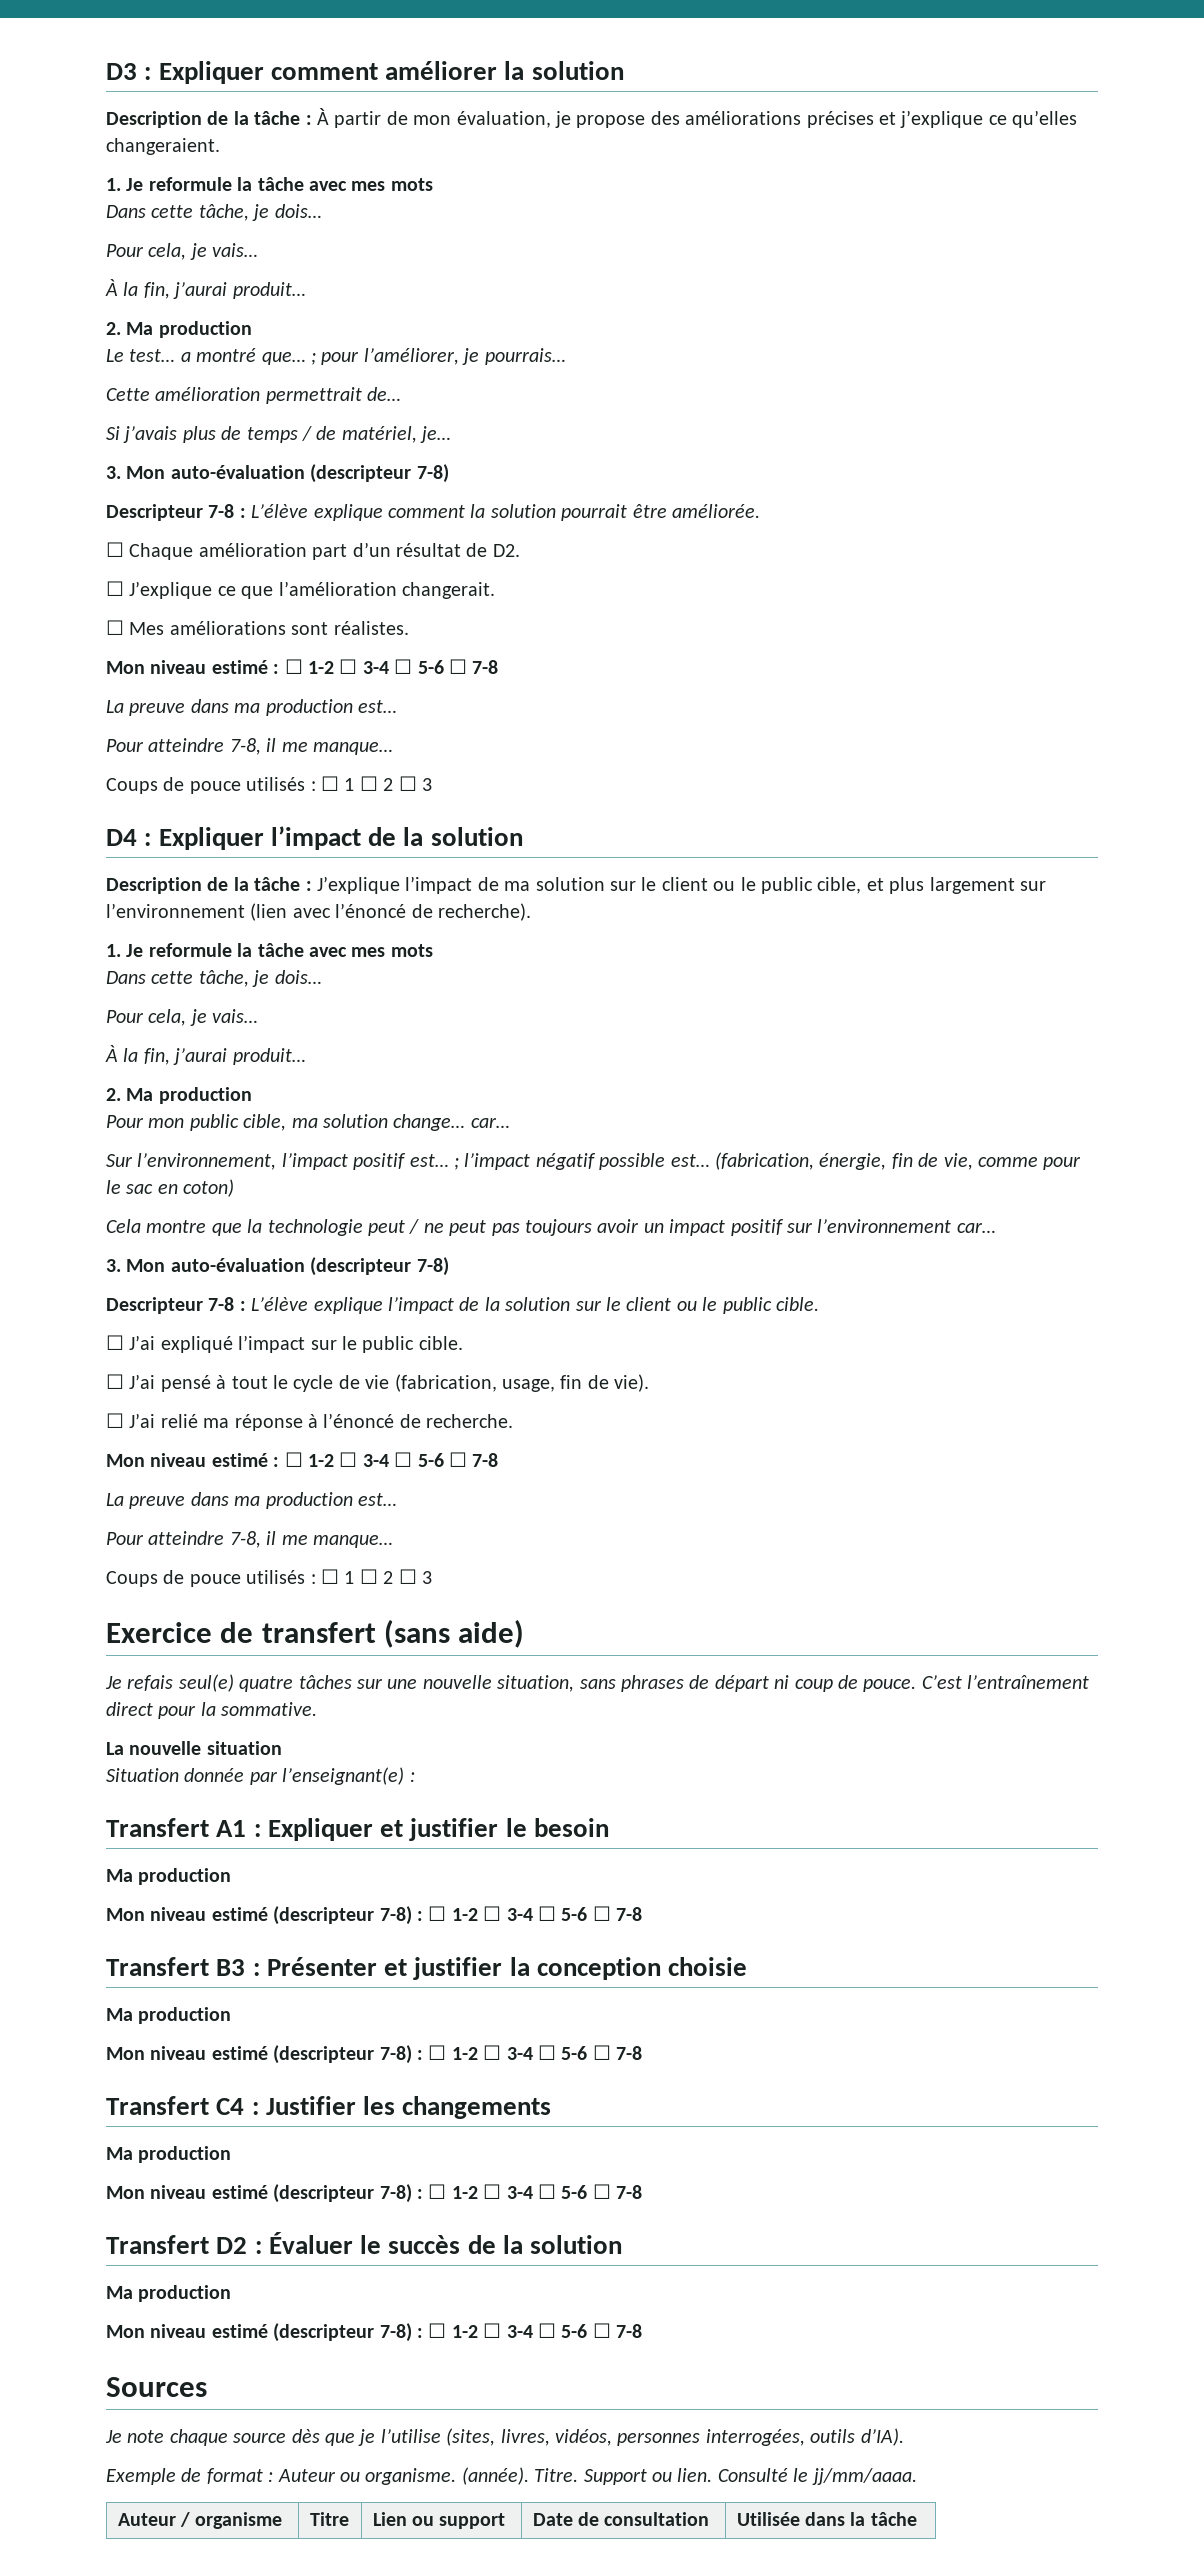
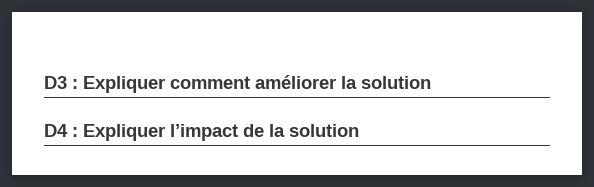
[106,108,1078,128] [106,138,220,155] [106,177,433,191] [106,204,322,221] [106,243,259,260] [105,279,306,299] [106,321,252,338] [106,348,566,365] [106,387,402,404] [106,426,452,443] [106,464,449,483] [106,504,760,521] [106,542,520,560] [106,581,495,599] [106,620,409,635] [106,659,499,674] [106,699,397,716] [106,738,393,755] [106,776,432,794] // Description de la tâche : À partir de mon évaluation, je propose des améliorations précises et j’explique ce qu’elles changeraient. // 1. Je reformule la tâche avec mes mots // Dans cette tâche, je dois… // Pour cela, je vais… // À la fin, j’aurai produit… // 2. Ma production // Le test… a montré que… ; pour l’améliorer, je pourrais… // Cette amélioration permettrait de… // Si j’avais plus de temps / de matériel, je… // 3. Mon auto-évaluation (descripteur 7-8) // Descripteur 7-8 : L’élève explique comment la solution pourrait être améliorée. // ☐ Chaque amélioration part d’un résultat de D2. // ☐ J’explique ce que l’amélioration changerait. // ☐ Mes améliorations sont réalistes. // Mon niveau estimé : ☐ 1-2 ☐ 3-4 ☐ 5-6 ☐ 7-8 // La preuve dans ma production est… // Pour atteindre 7-8, il me manque… // Coups de pouce utilisés : ☐ 1 ☐ 2 ☐ 3 -> (431, 82) none
[106,876,1046,894] [106,903,531,921] [106,943,433,957] [106,970,322,987] [106,1009,259,1026] [105,1045,306,1065] [106,1087,252,1104] [106,1114,510,1131] [106,1152,1082,1170] [106,1179,235,1197] [106,1219,996,1236] [106,1257,449,1276] [106,1297,819,1314] [106,1335,463,1353] [106,1374,650,1392] [106,1413,514,1431] [106,1452,499,1467] [106,1492,397,1509] [106,1531,393,1548] [106,1569,432,1587] [106,1619,525,1648] [105,1674,1090,1692] [106,1702,318,1719] [106,1741,282,1755] [106,1767,415,1785] [106,1818,610,1841] [106,1868,232,1885] [106,1906,643,1925] [106,1957,748,1980] [106,2007,232,2024] [106,2045,643,2064] [106,2096,552,2119] [106,2146,232,2163] [106,2184,643,2203] [106,2232,623,2254] [106,2285,232,2302] [106,2323,643,2342] [106,2377,207,2397] [105,2428,904,2446] [106,2467,917,2485] [117,2512,283,2529] [309,2512,349,2526] [372,2512,506,2529] [532,2512,710,2526] [736,2512,917,2526] // Description de la tâche : J’explique l’impact de ma solution sur le client ou le public cible, et plus largement sur l’environnement (lien avec l’énoncé de recherche). // 1. Je reformule la tâche avec mes mots // Dans cette tâche, je dois… // Pour cela, je vais… // À la fin, j’aurai produit… // 2. Ma production // Pour mon public cible, ma solution change… car… // Sur l’environnement, l’impact positif est… ; l’impact négatif possible est… (fabrication, énergie, fin de vie, comme pour le sac en coton) // Cela montre que la technologie peut / ne peut pas toujours avoir un impact positif sur l’environnement car… // 3. Mon auto-évaluation (descripteur 7-8) // Descripteur 7-8 : L’élève explique l’impact de la solution sur le client ou le public cible. // ☐ J’ai expliqué l’impact sur le public cible. // ☐ J’ai pensé à tout le cycle de vie (fabrication, usage, fin de vie). // ☐ J’ai relié ma réponse à l’énoncé de recherche. // Mon niveau estimé : ☐ 1-2 ☐ 3-4 ☐ 5-6 ☐ 7-8 // La preuve dans ma production est… // Pour atteindre 7-8, il me manque… // Coups de pouce utilisés : ☐ 1 ☐ 2 ☐ 3 // Exercice de transfert (sans aide) // Je refais seul(e) quatre tâches sur une nouvelle situation, sans phrases de départ ni coup de pouce. C’est l’entraînement direct pour la sommative. // La nouvelle situation // Situation donnée par l’enseignant(e) : // Transfert A1 : Expliquer et justifier le besoin // Ma production // Mon niveau estimé (descripteur 7-8) : ☐ 1-2 ☐ 3-4 ☐ 5-6 ☐ 7-8 // Transfert B3 : Présenter et justifier la conception choisie // Ma production // Mon niveau estimé (descripteur 7-8) : ☐ 1-2 ☐ 3-4 ☐ 5-6 ☐ 7-8 // Transfert C4 : Justifier les changements // Ma production // Mon niveau estimé (descripteur 7-8) : ☐ 1-2 ☐ 3-4 ☐ 5-6 ☐ 7-8 // Transfert D2 : Évaluer le succès de la solution // Ma production // Mon niveau estimé (descripteur 7-8) : ☐ 1-2 ☐ 3-4 ☐ 5-6 ☐ 7-8 // Sources // Je note chaque source dès que je l’utilise (sites, livres, vidéos, personnes interrogées, outils d’IA). // Exemple de format : Auteur ou organisme. (année). Titre. Support ou lien. Consulté le jj/mm/aaaa. // Auteur / organisme | Titre | Lien ou support | Date de consultation | Utilisée dans la tâche -> (359, 130) none

